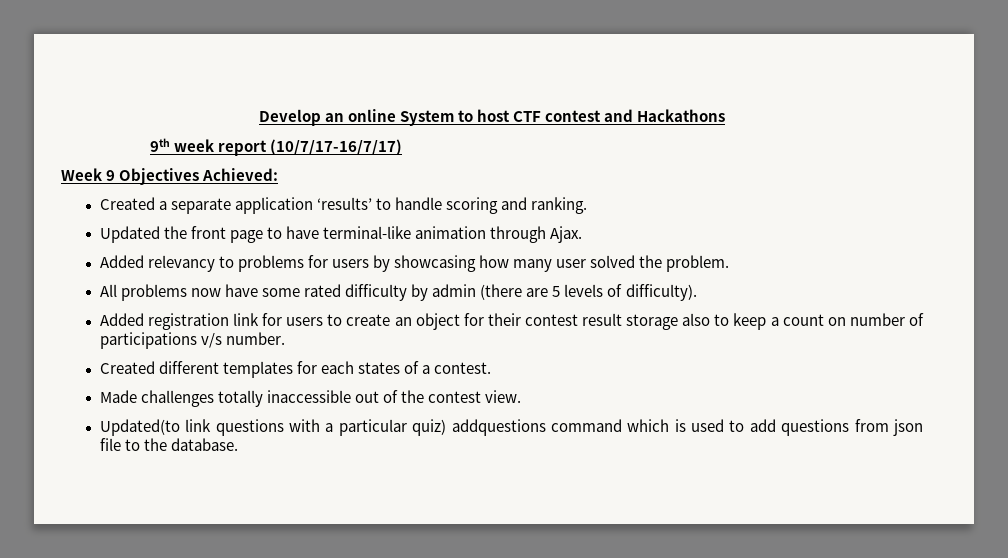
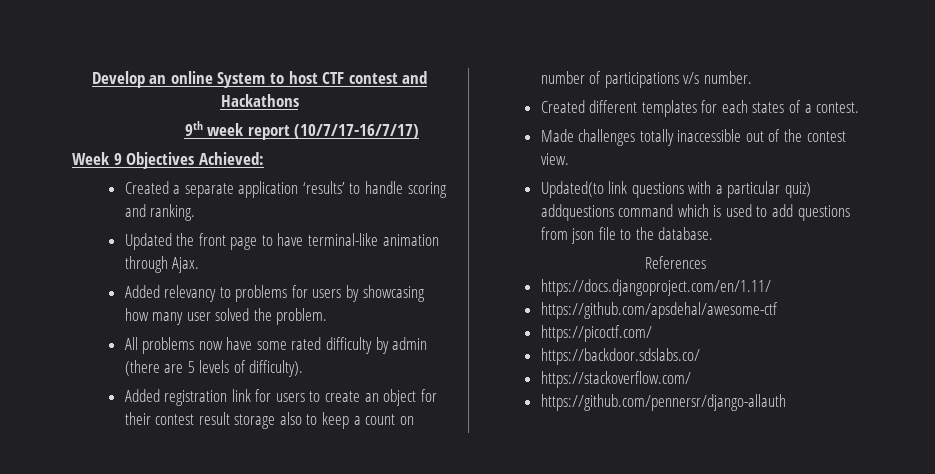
(238, 444) none -> [645,256,706,269] [540,279,771,296] [540,302,778,319] [540,325,652,342] [540,348,700,365] [540,371,691,388] [540,394,786,411] // References // https://docs.djangoproject.com/en/1.11/ // https://github.com/apsdehal/awesome-ctf // https://picoctf.com/ // https://backdoor.sdslabs.co/ // https://stackoverflow.com/ // https://github.com/pennersr/django-allauth

